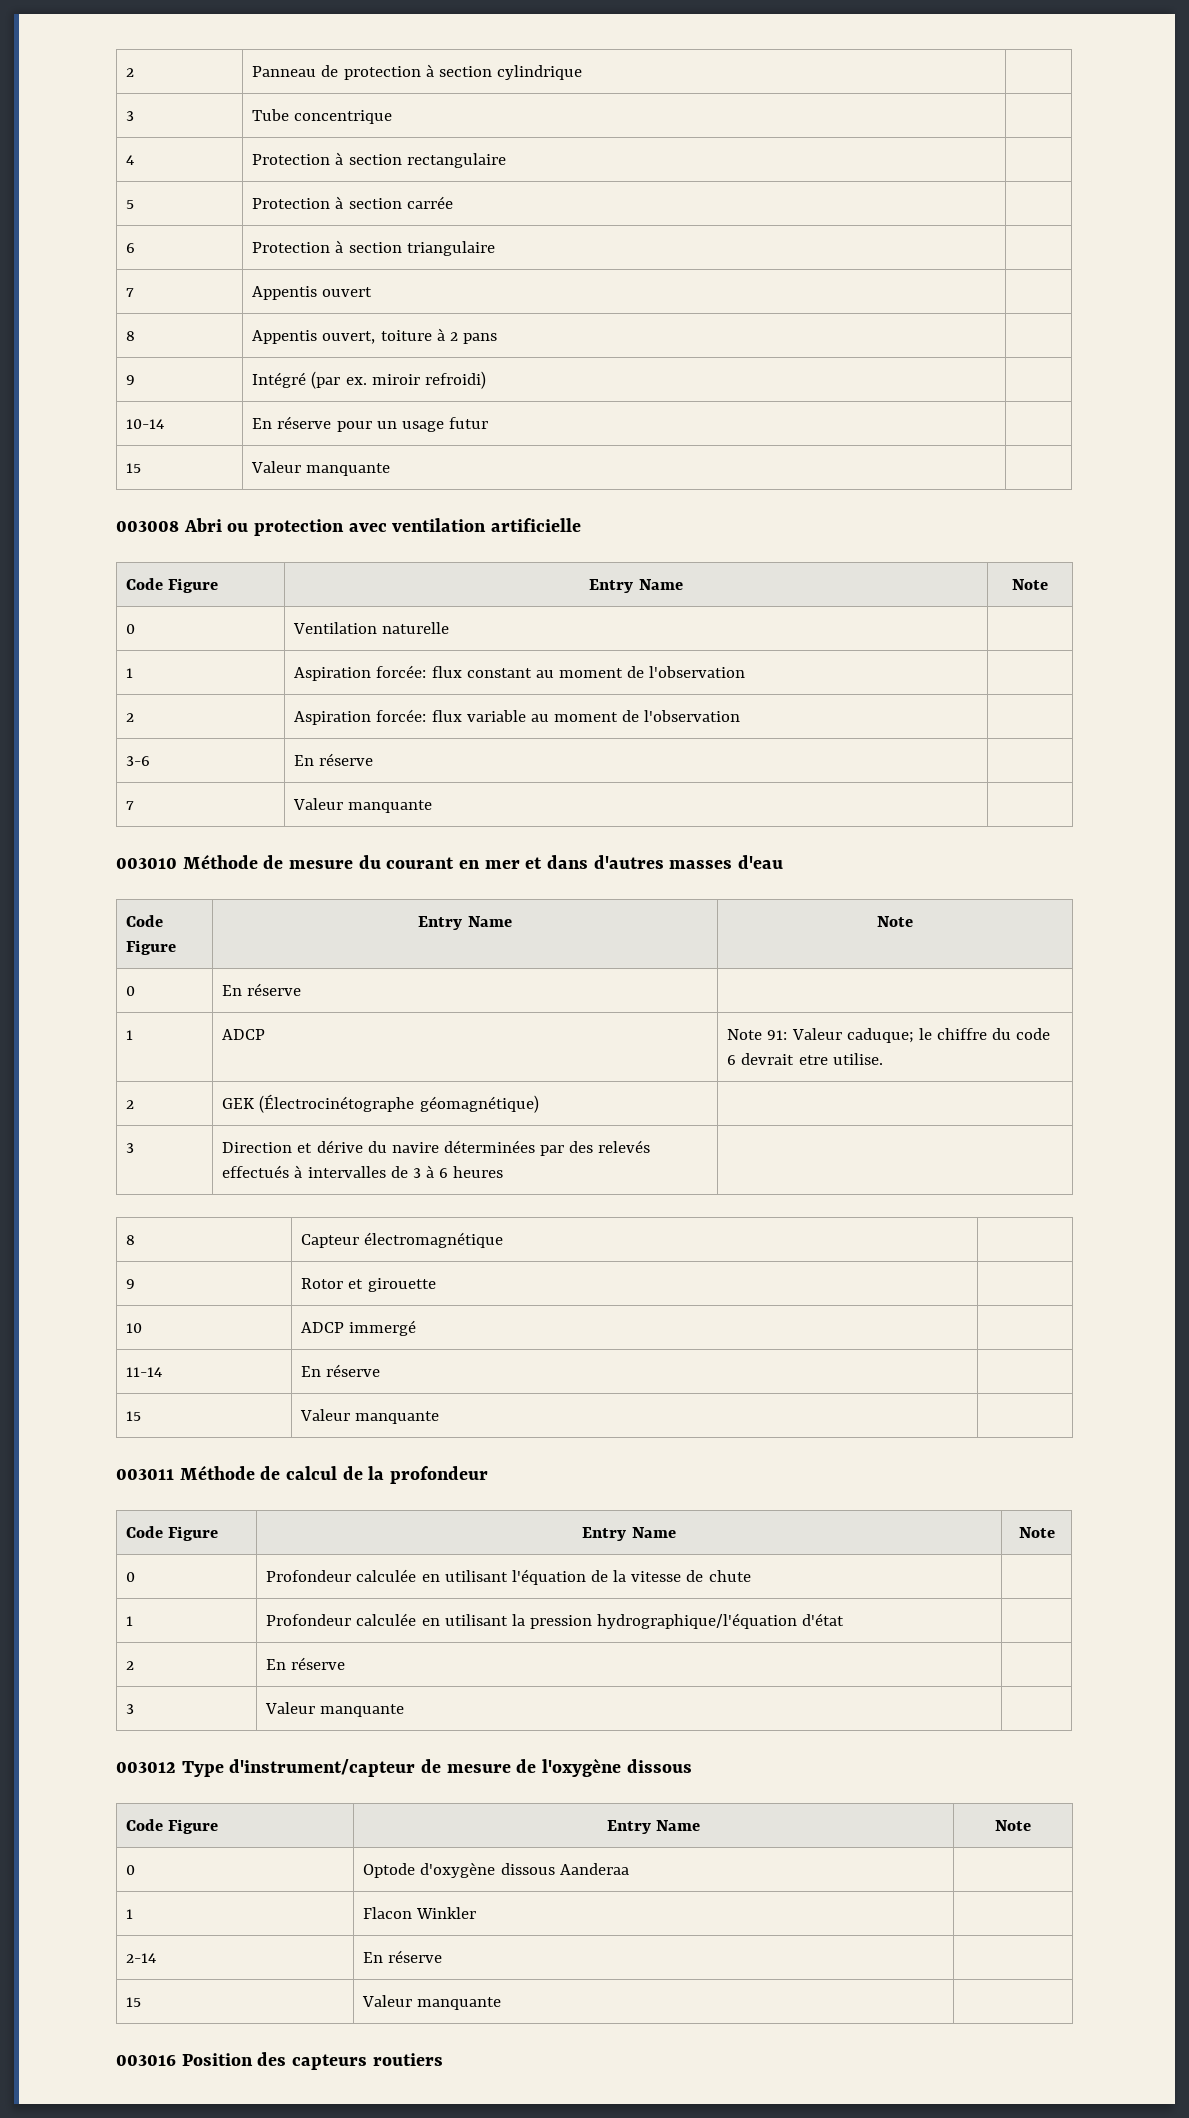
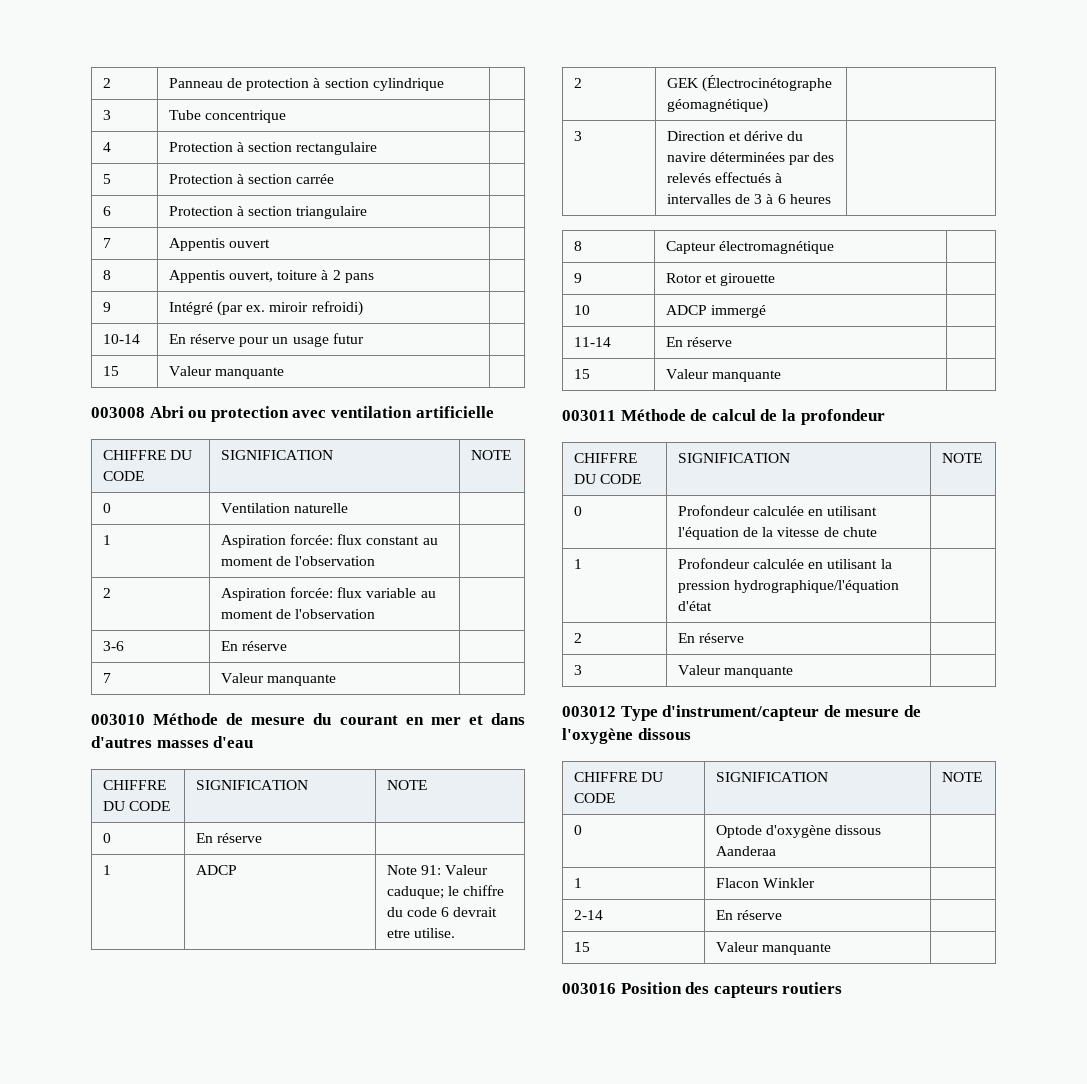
[126,578,219,593] [589,579,683,593] [1012,579,1048,590] Code Figure | Entry Name | Note -> [102,450,192,460] [102,471,144,481] [220,450,333,460] [470,450,511,460] CHIFFRE DU CODE | SIGNIFICATION | NOTE
[126,915,164,927] [126,940,177,955] [418,916,512,930] [877,916,913,927] Code Figure | Entry Name | Note -> [102,780,166,790] [102,801,170,811] [195,780,308,790] [386,780,427,790] CHIFFRE DU CODE | SIGNIFICATION | NOTE
[126,1526,219,1541] [582,1527,676,1541] [1018,1527,1055,1538] Code Figure | Entry Name | Note -> [573,453,637,463] [573,474,641,484] [677,453,790,463] [941,453,982,463] CHIFFRE DU CODE | SIGNIFICATION | NOTE
[126,1819,219,1834] [606,1820,701,1834] [995,1820,1031,1831] Code Figure | Entry Name | Note -> [573,772,663,782] [573,793,615,803] [715,772,828,782] [941,772,982,782] CHIFFRE DU CODE | SIGNIFICATION | NOTE

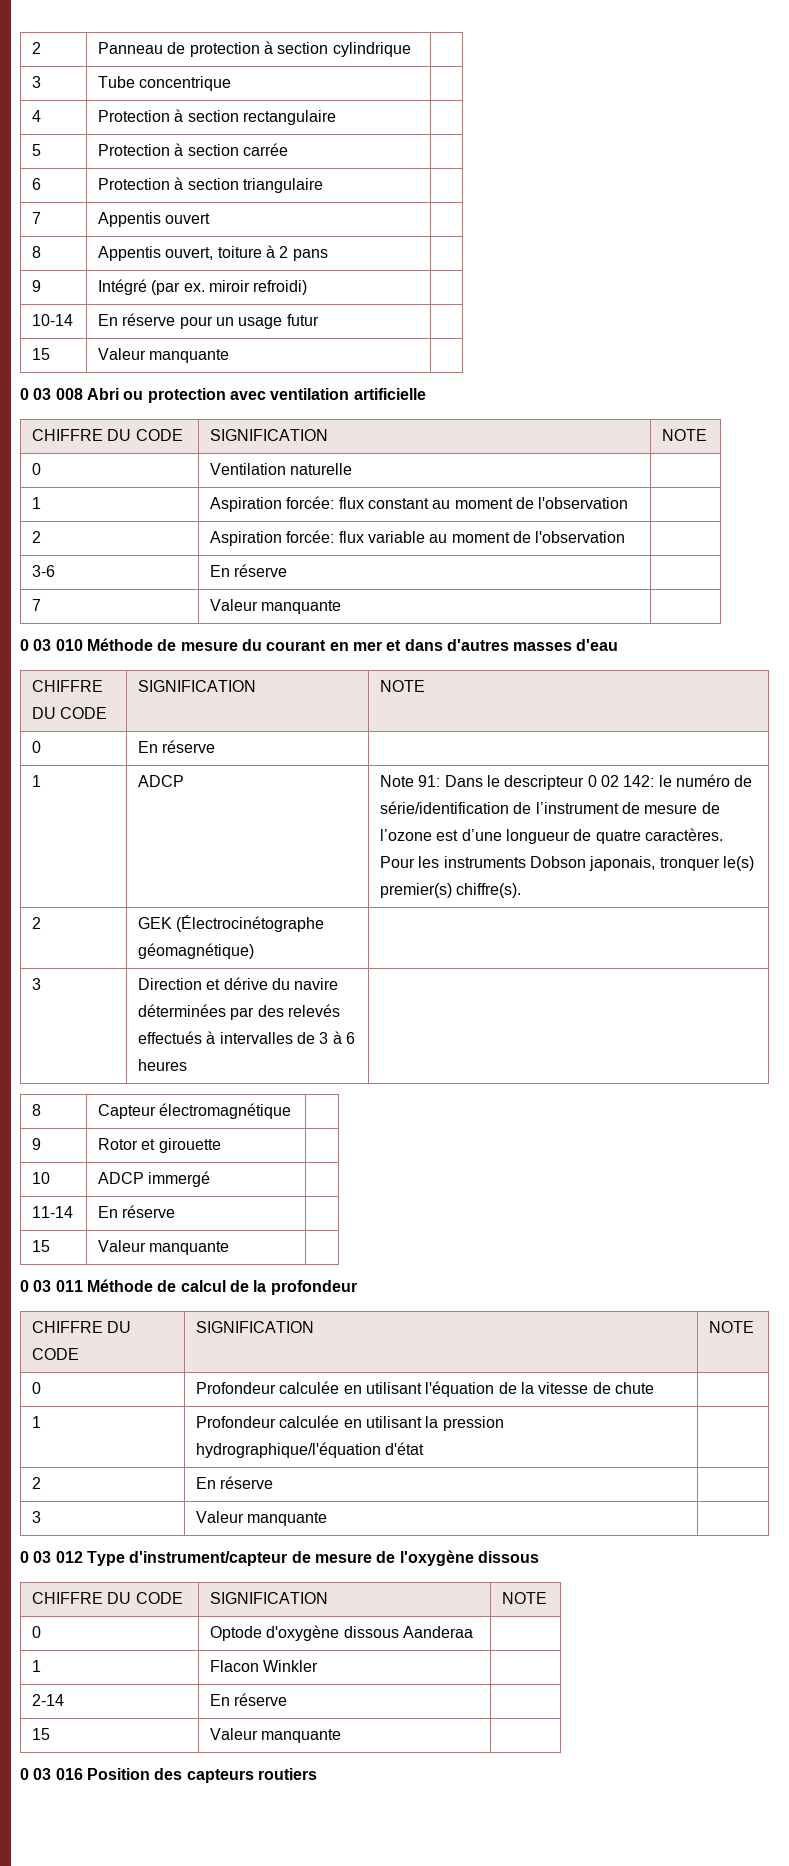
[91,407,145,418] 003008 -> [20,388,83,400] 0 03 008
[91,714,145,725] 003010 -> [20,639,83,651] 0 03 010
[445,865,489,875] [386,885,505,899] [386,907,498,917] [386,928,455,938] Valeur caduque; le chiffre du code 6 devrait etre utilise. -> [444,774,753,790] [380,801,720,814] [380,828,724,844] [380,856,755,871] [380,883,522,898] Dans le descripteur 0 02 142: le numéro de série/identification de l’instrument de mesure de l’ozone est d’une longueur de quatre caractères. Pour les instruments Dobson japonais, tronquer le(s) premier(s) chiffre(s).
[562,410,616,421] 003011 -> [20,1280,83,1292] 0 03 011
[562,706,616,717] 003012 -> [20,1551,83,1563] 0 03 012
[562,983,616,994] 003016 -> [20,1768,83,1780] 0 03 016

